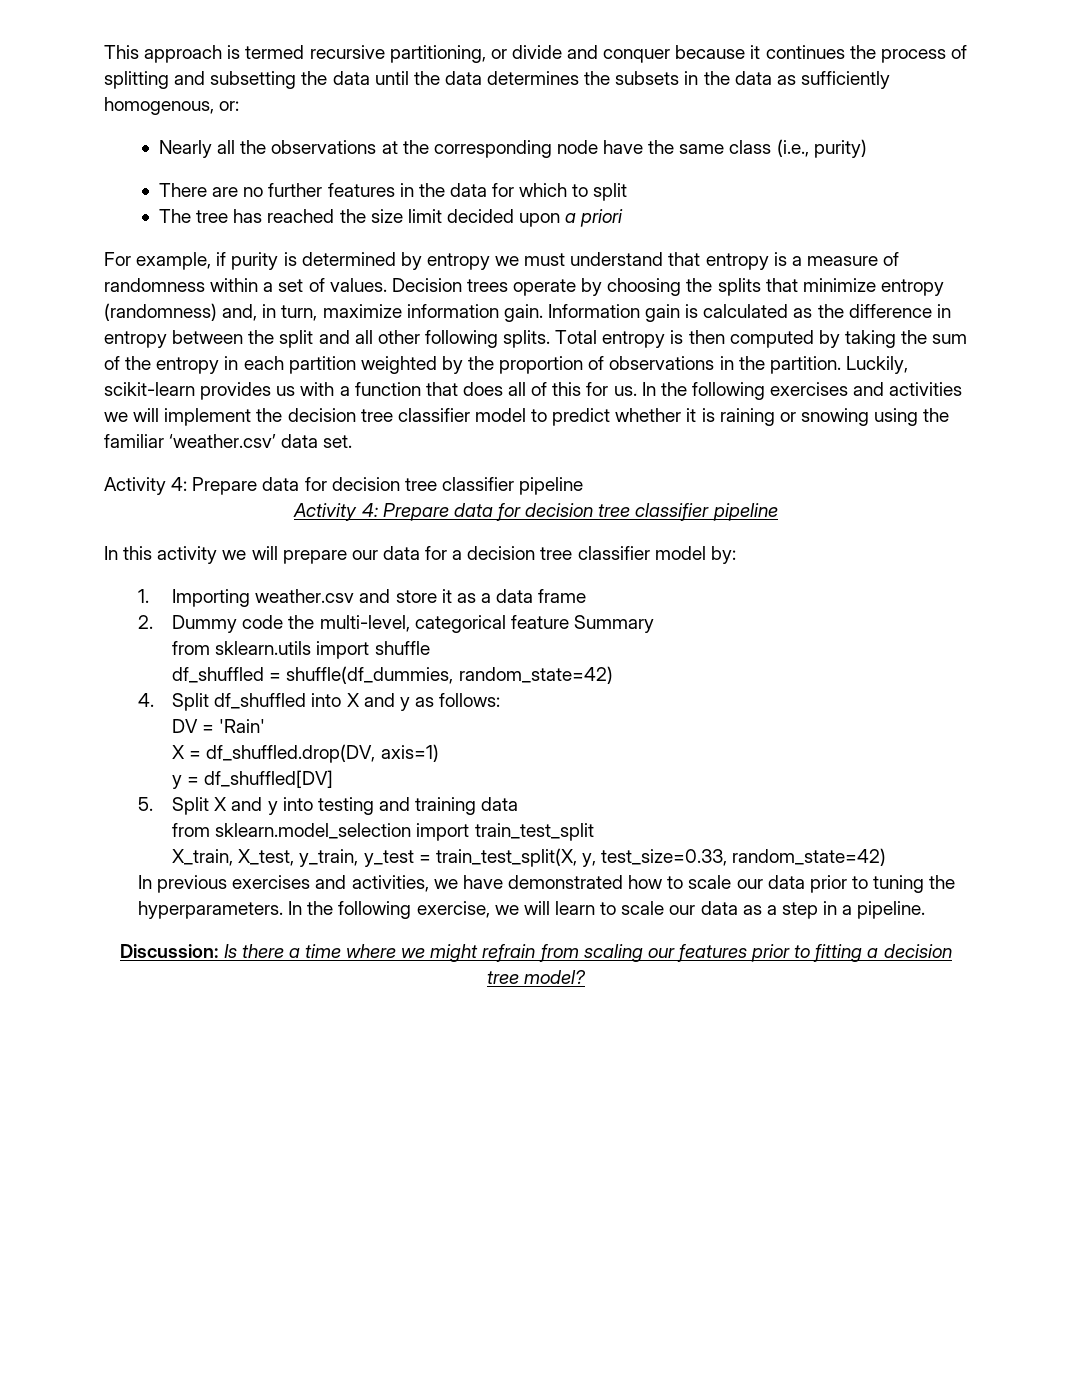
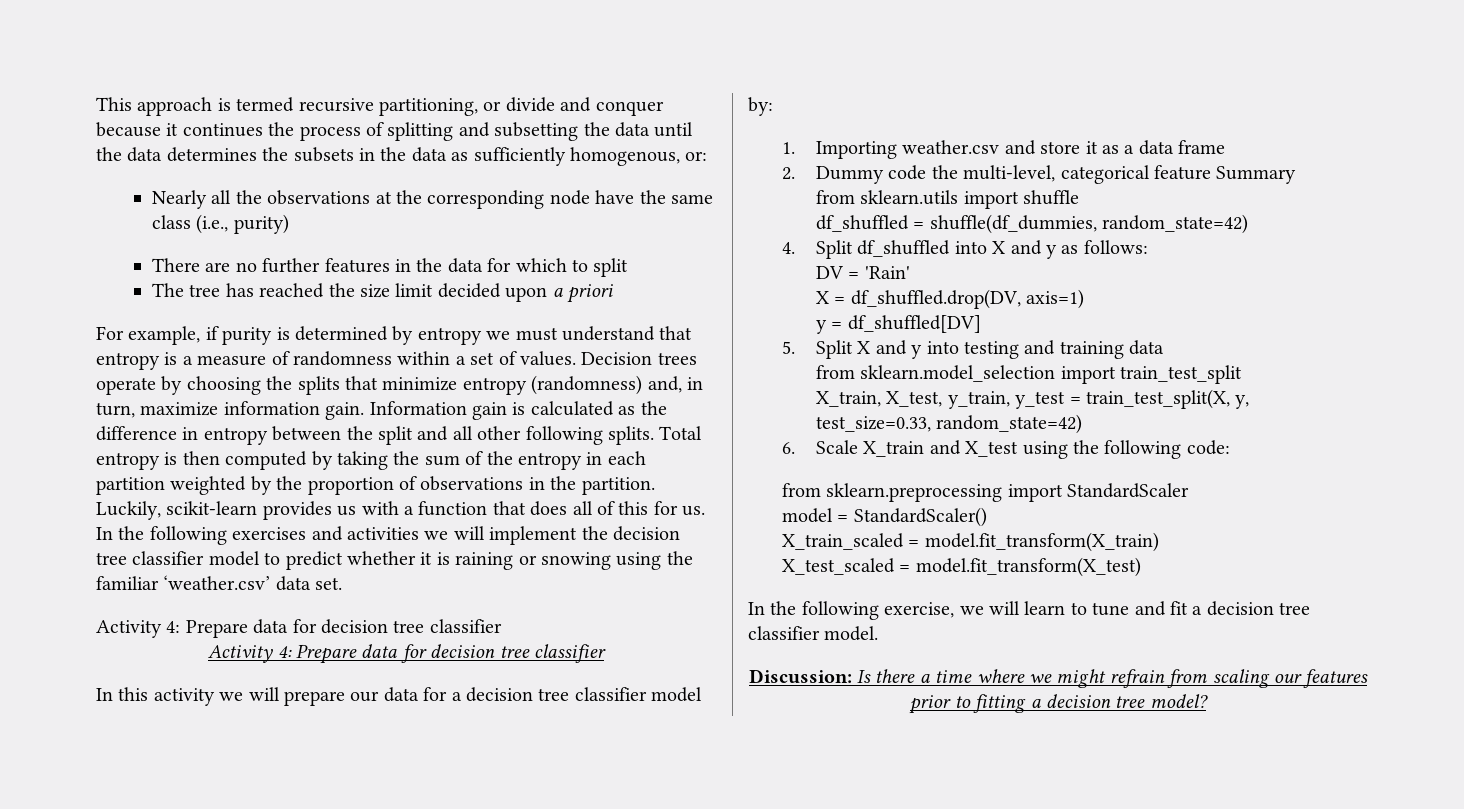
[519,477,584,495] [293,503,778,521] pipeline // Activity 4: Prepare data for decision tree classifier pipeline -> [208,644,606,664] // Activity 4: Prepare data for decision tree classifier
[138,875,956,893] [138,901,284,919] In previous exercises and activities, we have demonstrated how to scale our data prior to tuning the hyperparameters. -> [782,440,1230,459] [782,483,1190,502] [782,507,987,527] [782,532,1159,552] [782,557,1141,577] 6. Scale X_train and X_test using the following code: // from sklearn.preprocessing import StandardScaler // model = StandardScaler() // X_train_scaled = model.fit_transform(X_train) // X_test_scaled = model.fit_transform(X_test) //
[621,901,926,919] scale our data as a step in a pipeline. -> [1092,601,1311,616] [748,626,879,641] tune and fit a decision tree classifier model.

